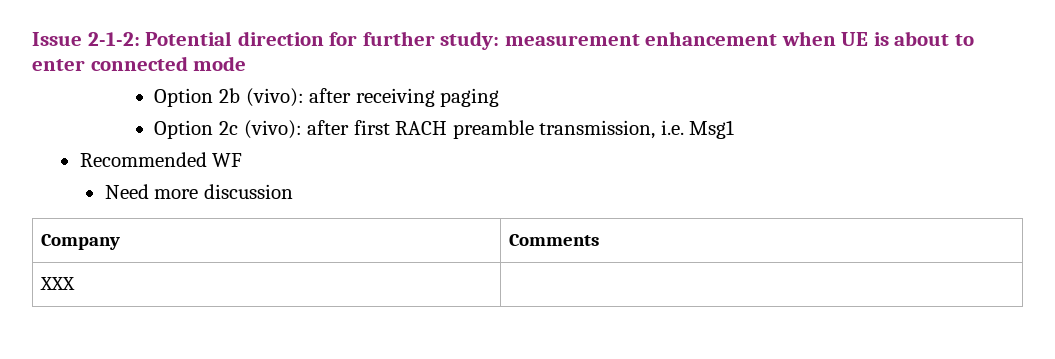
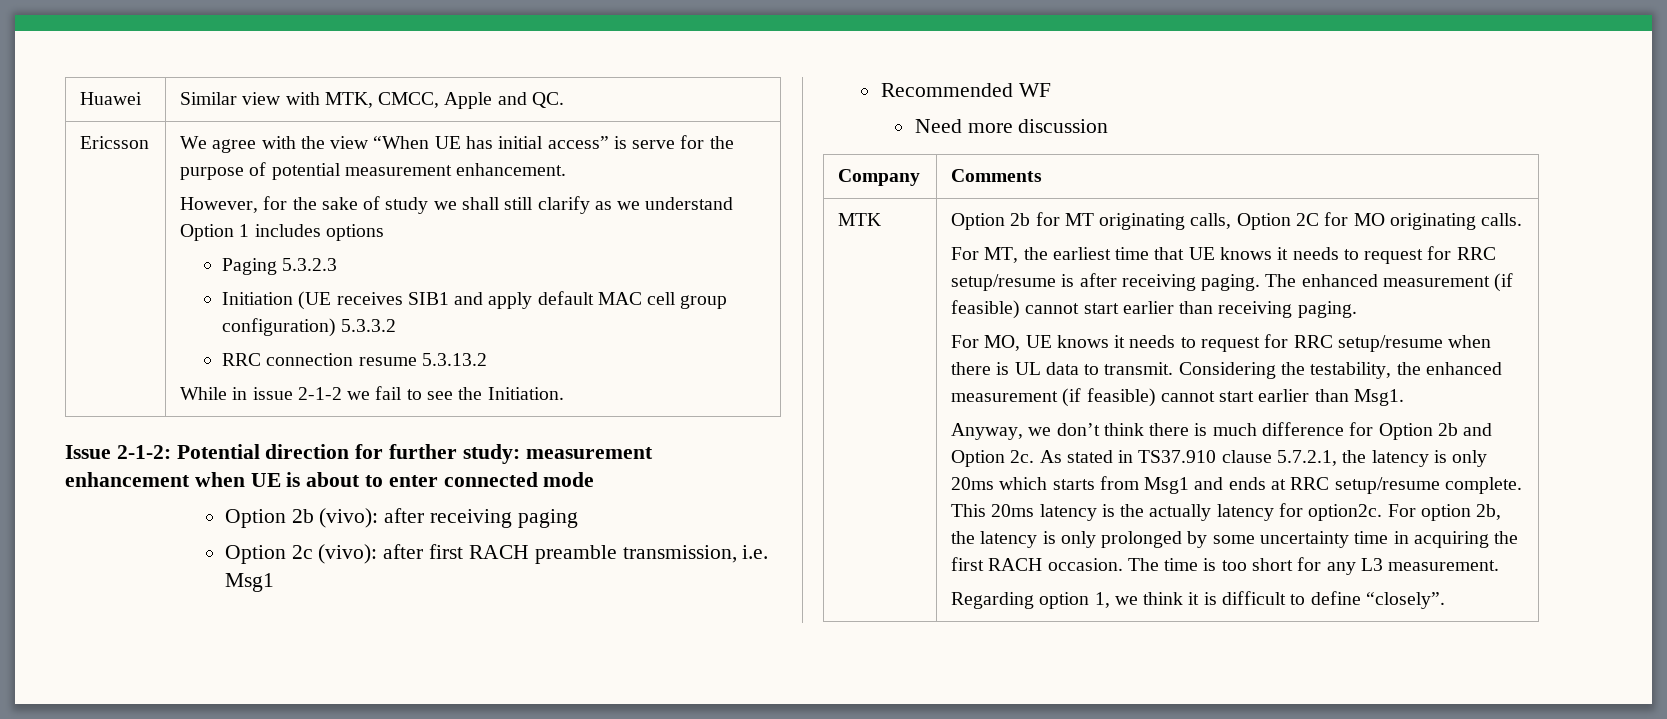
(32, 39) none -> [80,92,143,105] [180,92,565,109] [80,136,150,149] [180,135,734,153] [180,162,567,180] [180,196,734,214] [180,224,384,241] [222,258,338,275] [222,291,728,310] [222,318,397,337] [222,353,487,366] [180,386,564,400] Huawei | Similar view with MTK, CMCC, Apple and QC. // Ericsson | We agree with the view “When UE has initial access” is serve for the purpose of potential measurement enhancement. // However, for the sake of study we shall still clarify as we understand Option 1 includes options // Paging 5.3.2.3 // Initiation (UE receives SIB1 and apply default MAC cell group configuration) 5.3.3.2 // RRC connection resume 5.3.13.2 // While in issue 2-1-2 we fail to see the Initiation. //
[40,277,76,290] XXX | -> [838,213,882,226] [951,212,1523,230] [951,246,1496,264] [951,273,1514,292] [951,300,1357,319] [951,334,1492,352] [951,362,1502,379] [951,388,1405,407] [951,422,1493,440] [951,450,1488,467] [951,476,1522,494] [951,503,1502,521] [951,531,1519,548] [951,557,1500,575] [951,591,1445,609] MTK | Option 2b for MT originating calls, Option 2C for MO originating calls. // For MT, the earliest time that UE knows it needs to request for RRC setup/resume is after receiving paging. The enhanced measurement (if feasible) cannot start earlier than receiving paging. // For MO, UE knows it needs to request for RRC setup/resume when there is UL data to transmit. Considering the testability, the enhanced measurement (if feasible) cannot start earlier than Msg1. // Anyway, we don’t think there is much difference for Option 2b and Option 2c. As stated in TS37.910 clause 5.7.2.1, the latency is only 20ms which starts from Msg1 and ends at RRC setup/resume complete. This 20ms latency is the actually latency for option2c. For option 2b, the latency is only prolonged by some uncertainty time in acquiring the first RACH occasion. The time is too short for any L3 measurement. // Regarding option 1, we think it is difficult to define “closely”.

